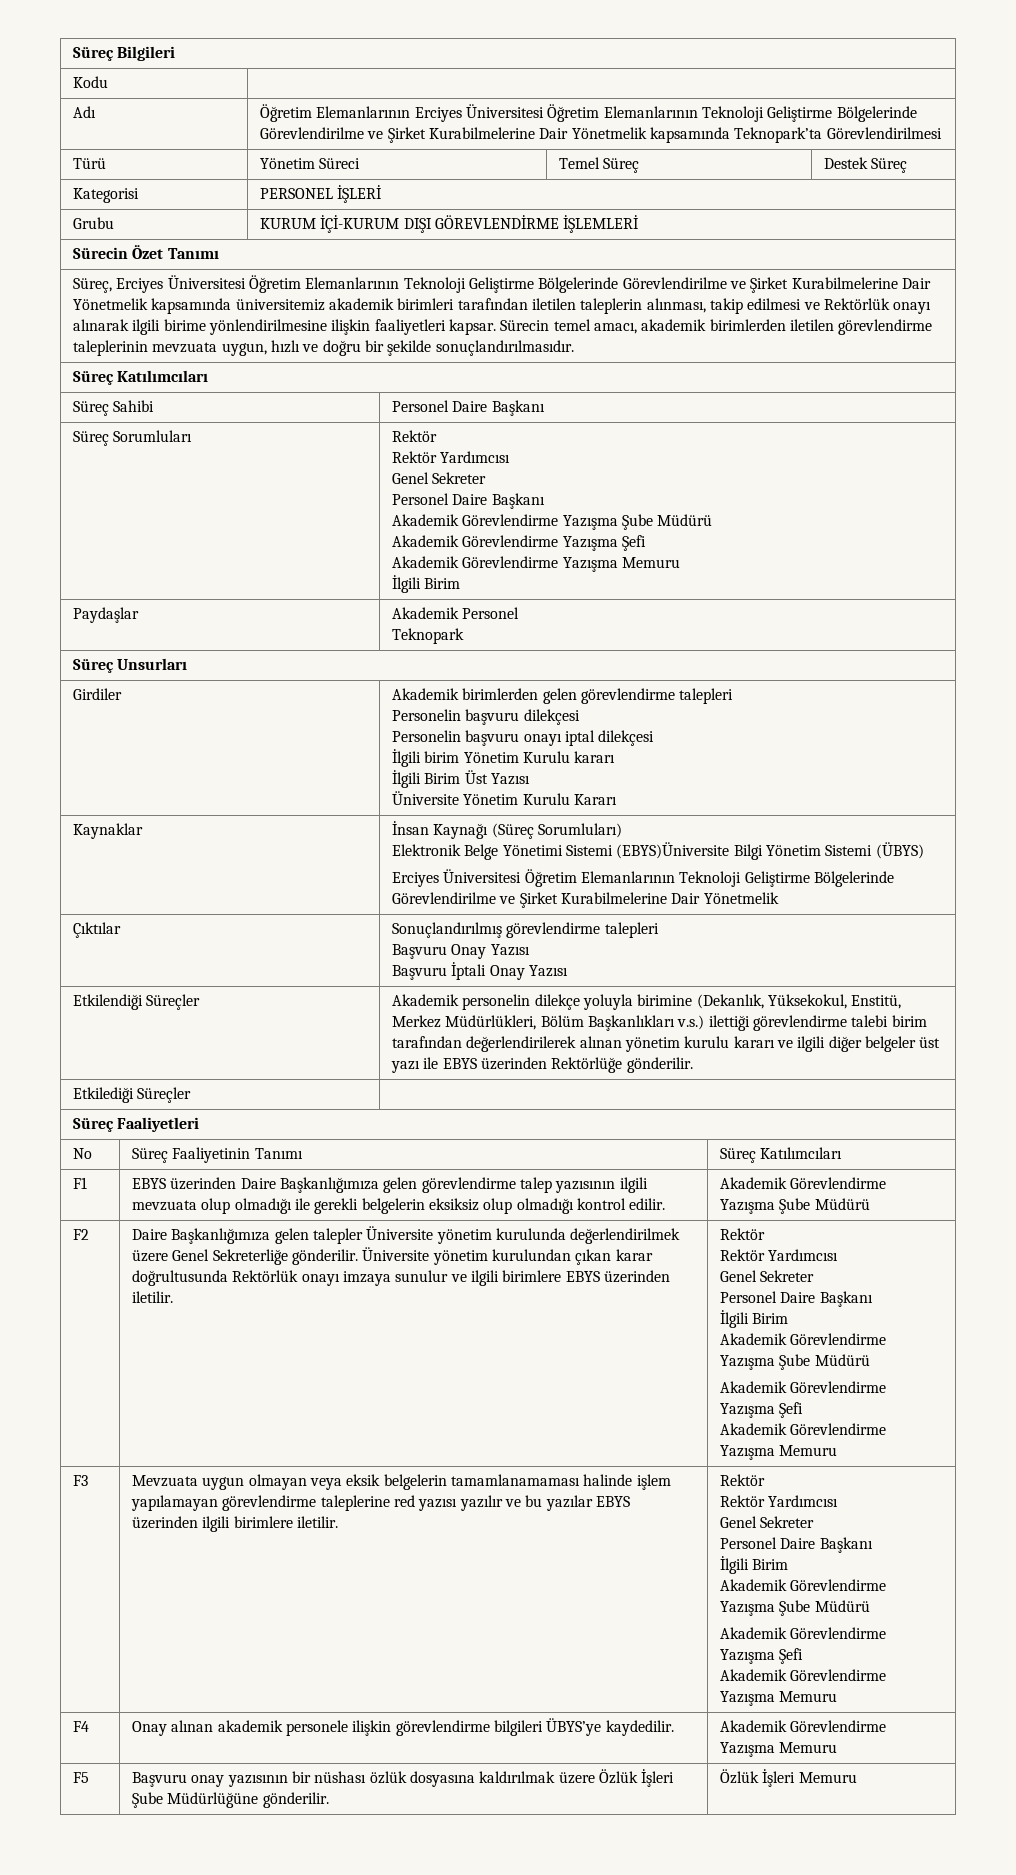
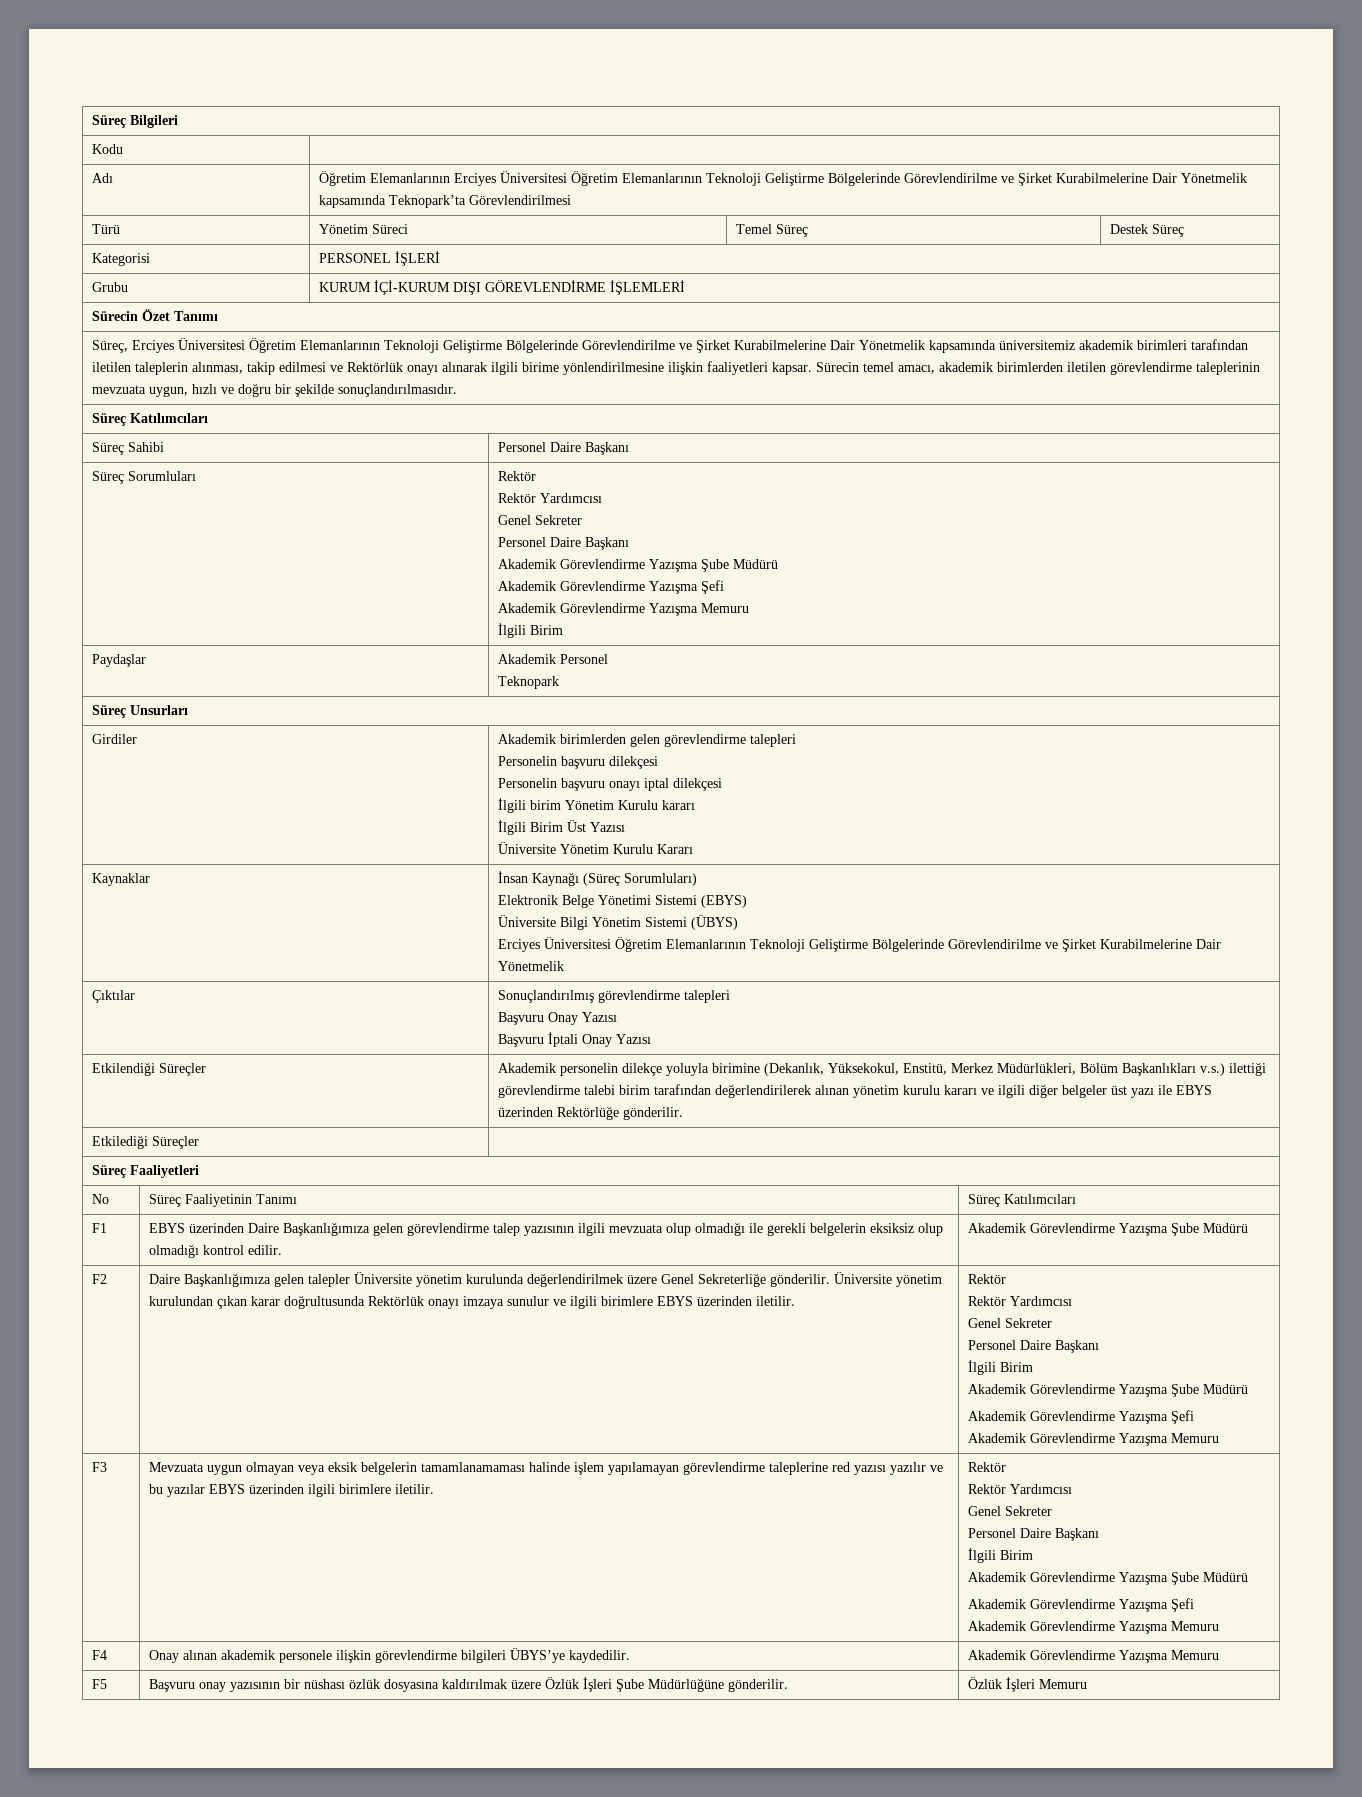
[616,842,730,859] (EBYS)Üniversite -> [700,895,747,908] [497,915,556,927] (EBYS) // Üniversite

